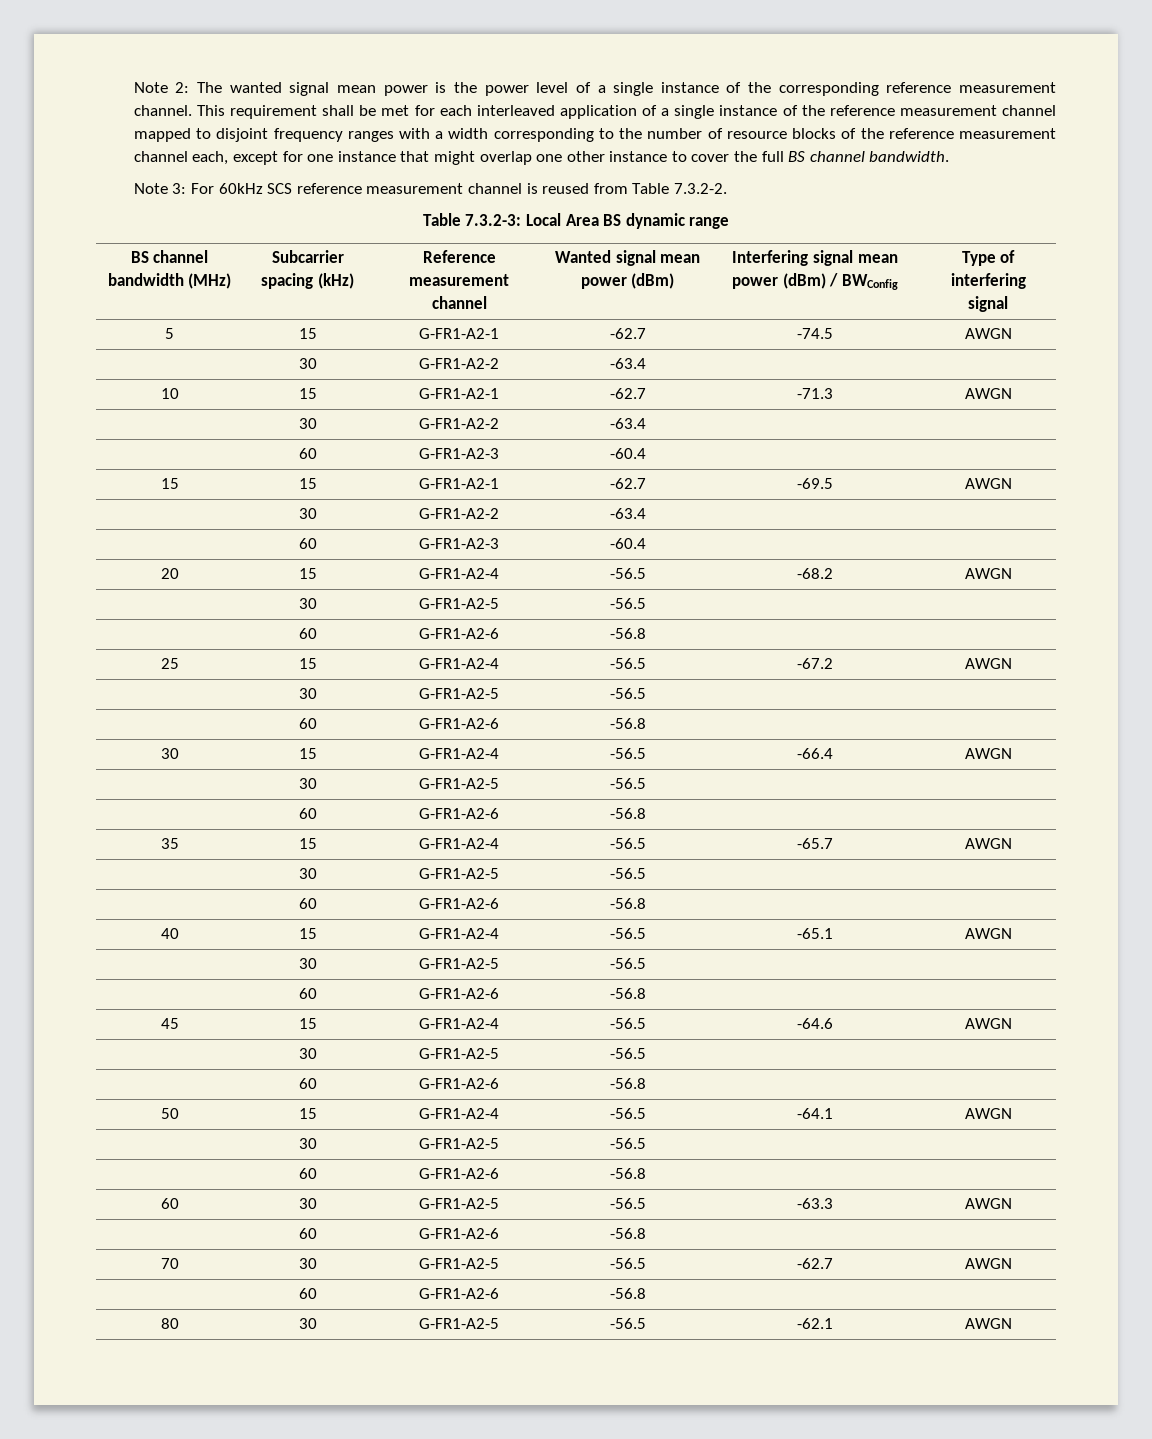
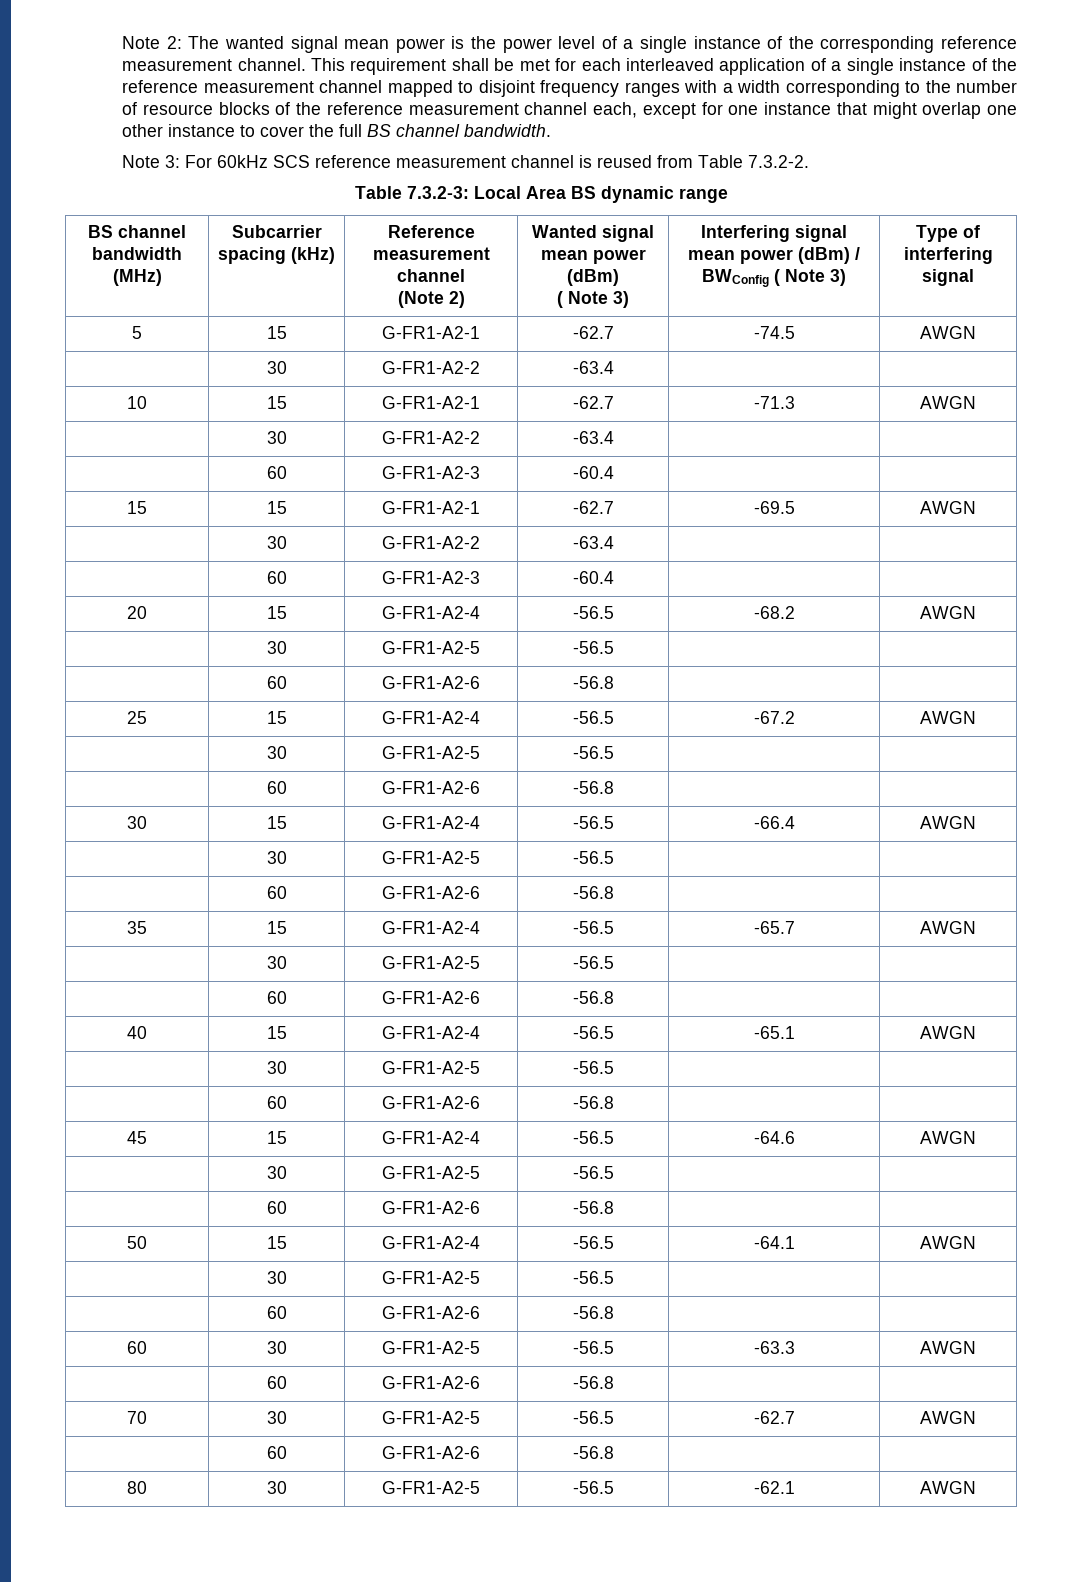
(487, 302) none -> [397,291,465,308] // (Note 2)
(675, 281) none -> [557,291,629,308] // ( Note 3)
(898, 282) none -> [774,269,846,286] ( Note 3)

